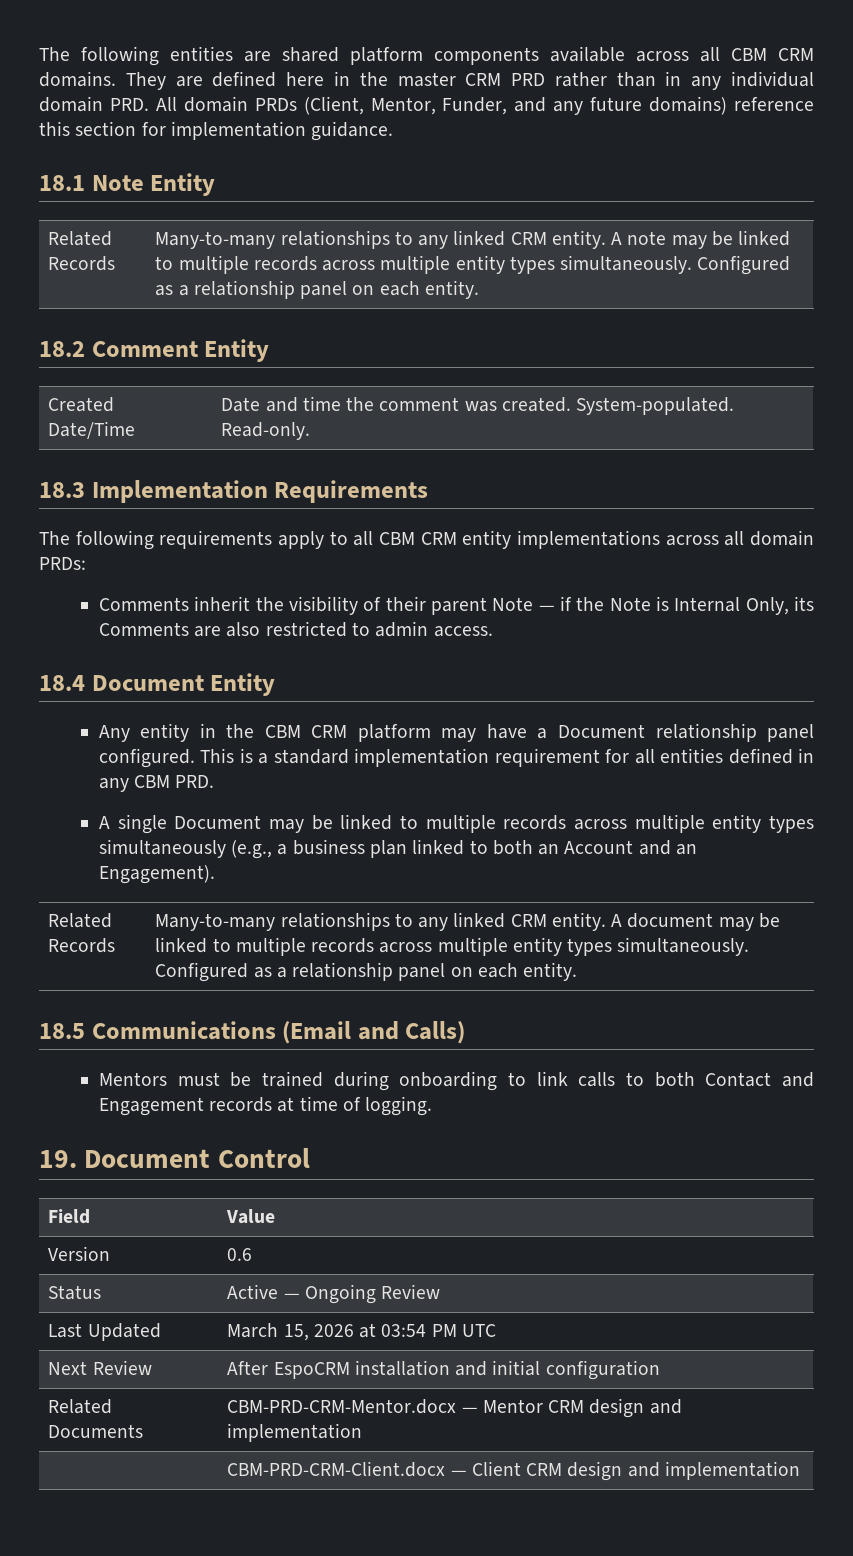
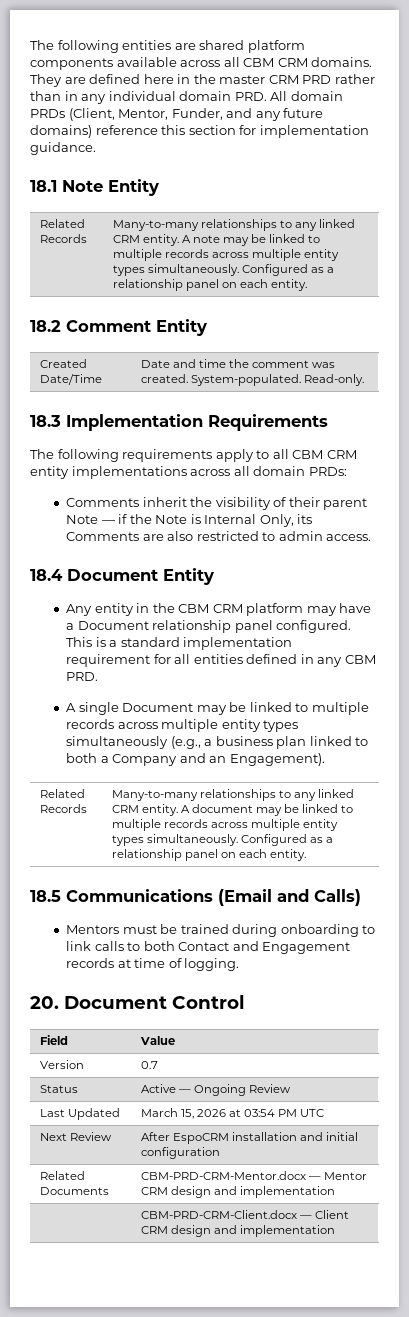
[538,840,634,855] an Account -> [100,754,178,766] a Company
[39,1150,77,1168] 19. -> [30,996,59,1009] 20.
[227,1248,253,1261] 0.6 -> [140,1061,158,1069] 0.7

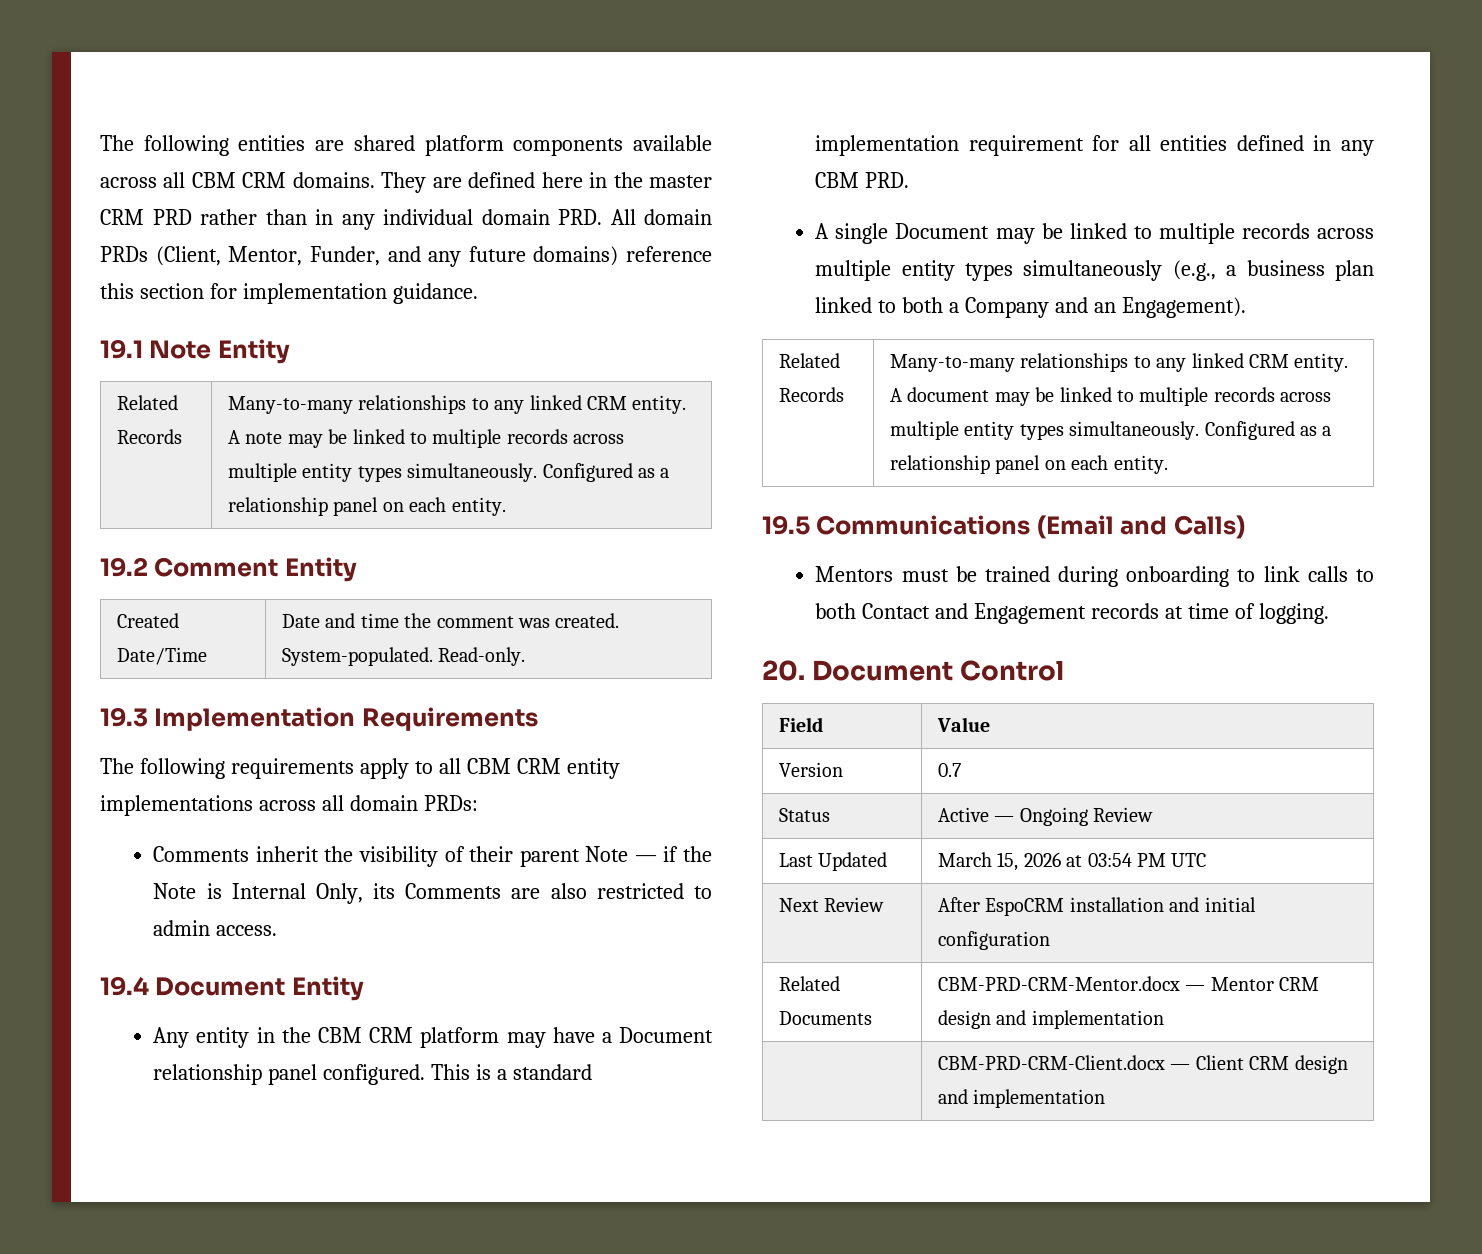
[30,180,57,192] 18.1 -> [100,339,143,359] 19.1
[30,320,61,332] 18.2 -> [100,557,148,577] 19.2
[30,415,61,427] 18.3 -> [100,707,148,727] 19.3
[30,569,63,581] 18.4 -> [100,976,149,996] 19.4
[30,890,61,902] 18.5 -> [762,515,810,535] 19.5

